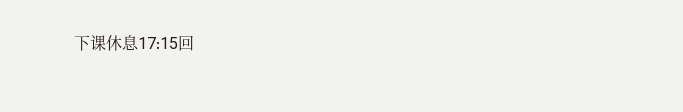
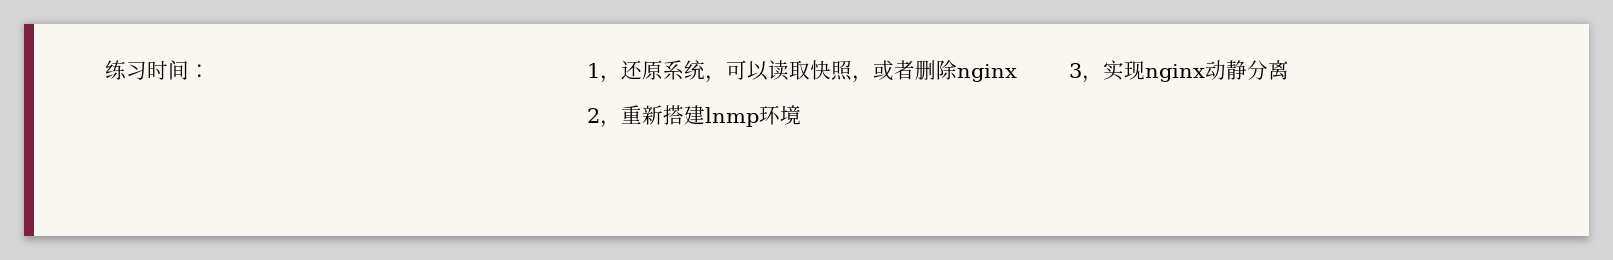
[74,35,194,51] 下课休息17:15回 -> [105,60,210,80] [587,60,1017,83] [587,105,801,128] [1069,60,1289,83] 练习时间： // 1，还原系统，可以读取快照，或者删除nginx // 2，重新搭建lnmp环境 // 3，实现nginx动静分离

